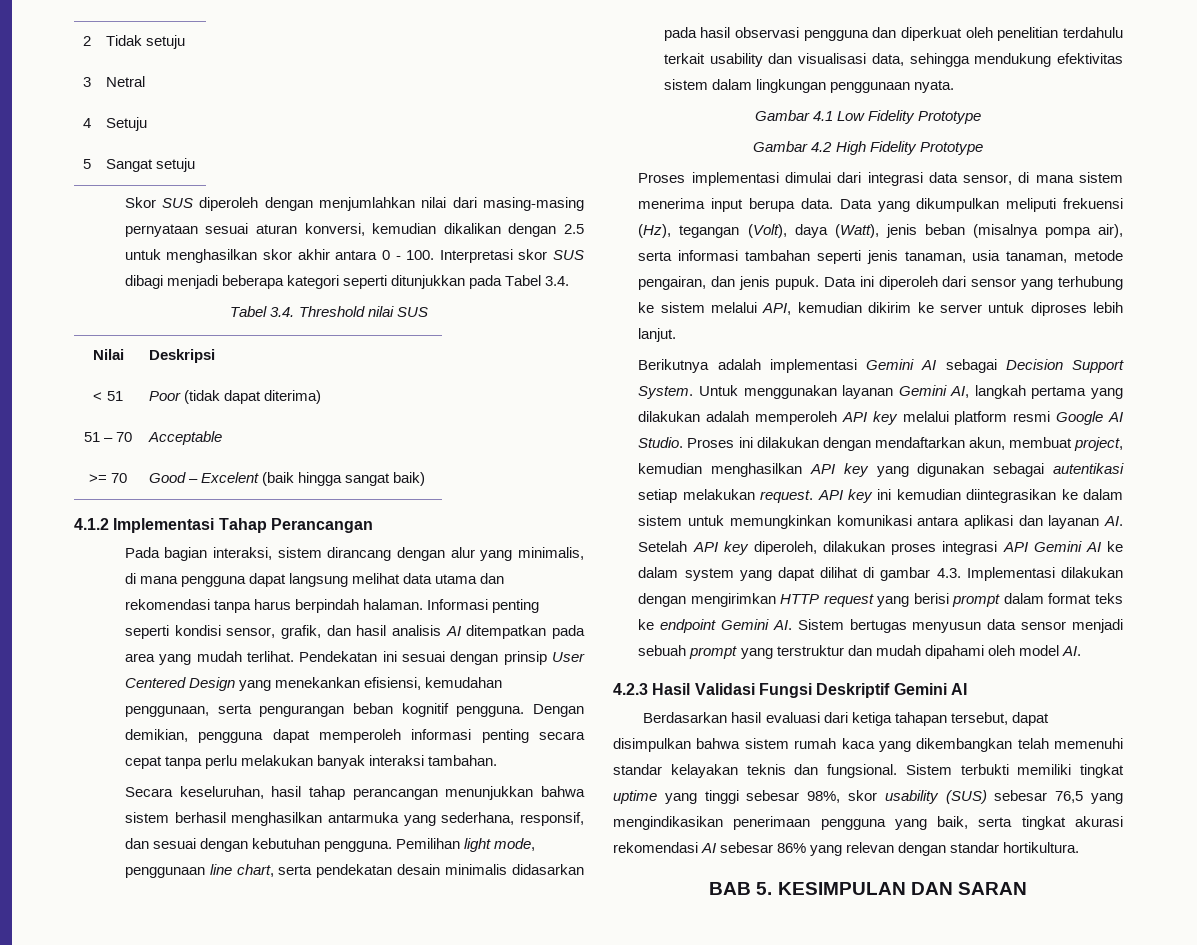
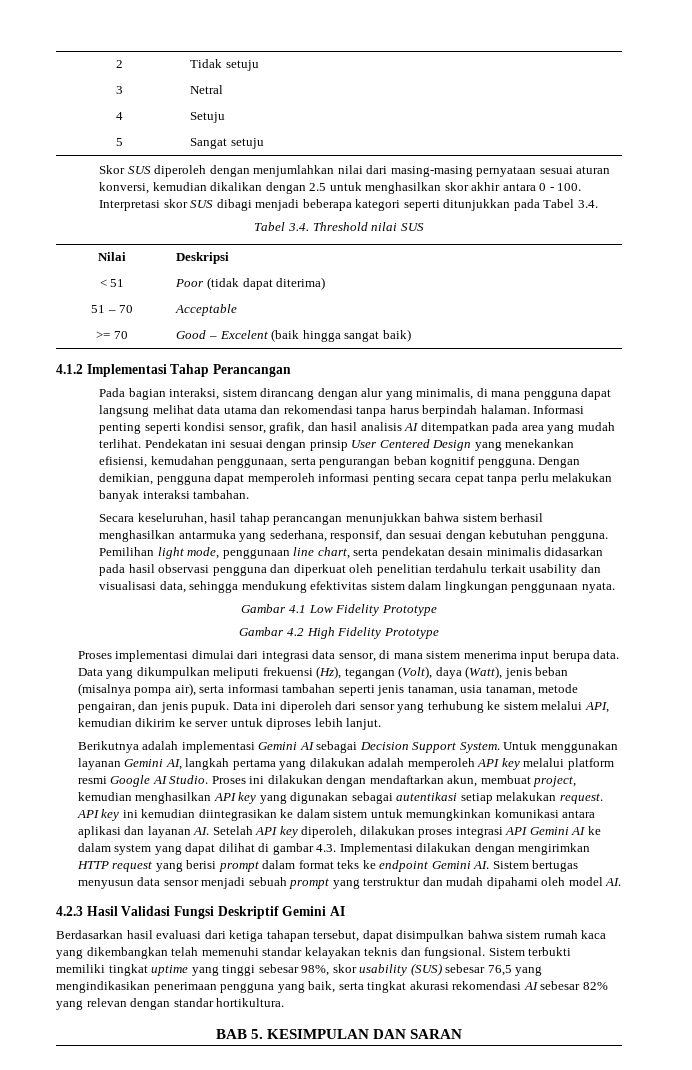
[777,843,807,853] 86% -> [582,982,608,990] 82%

